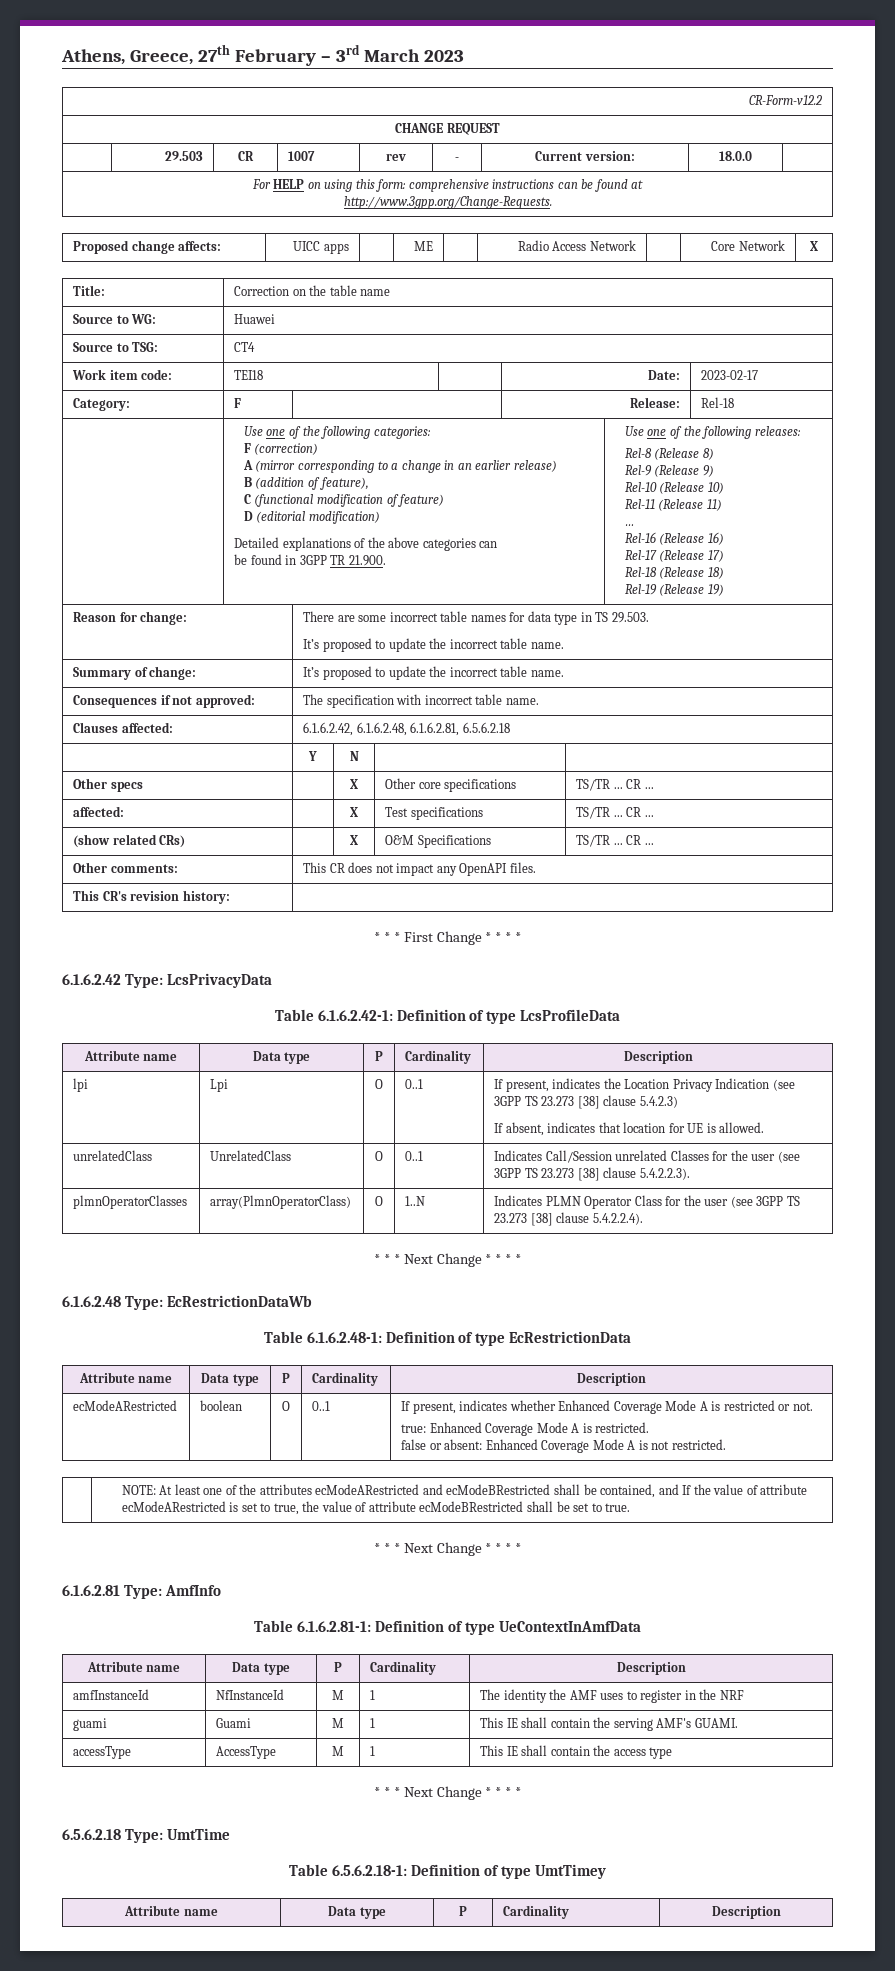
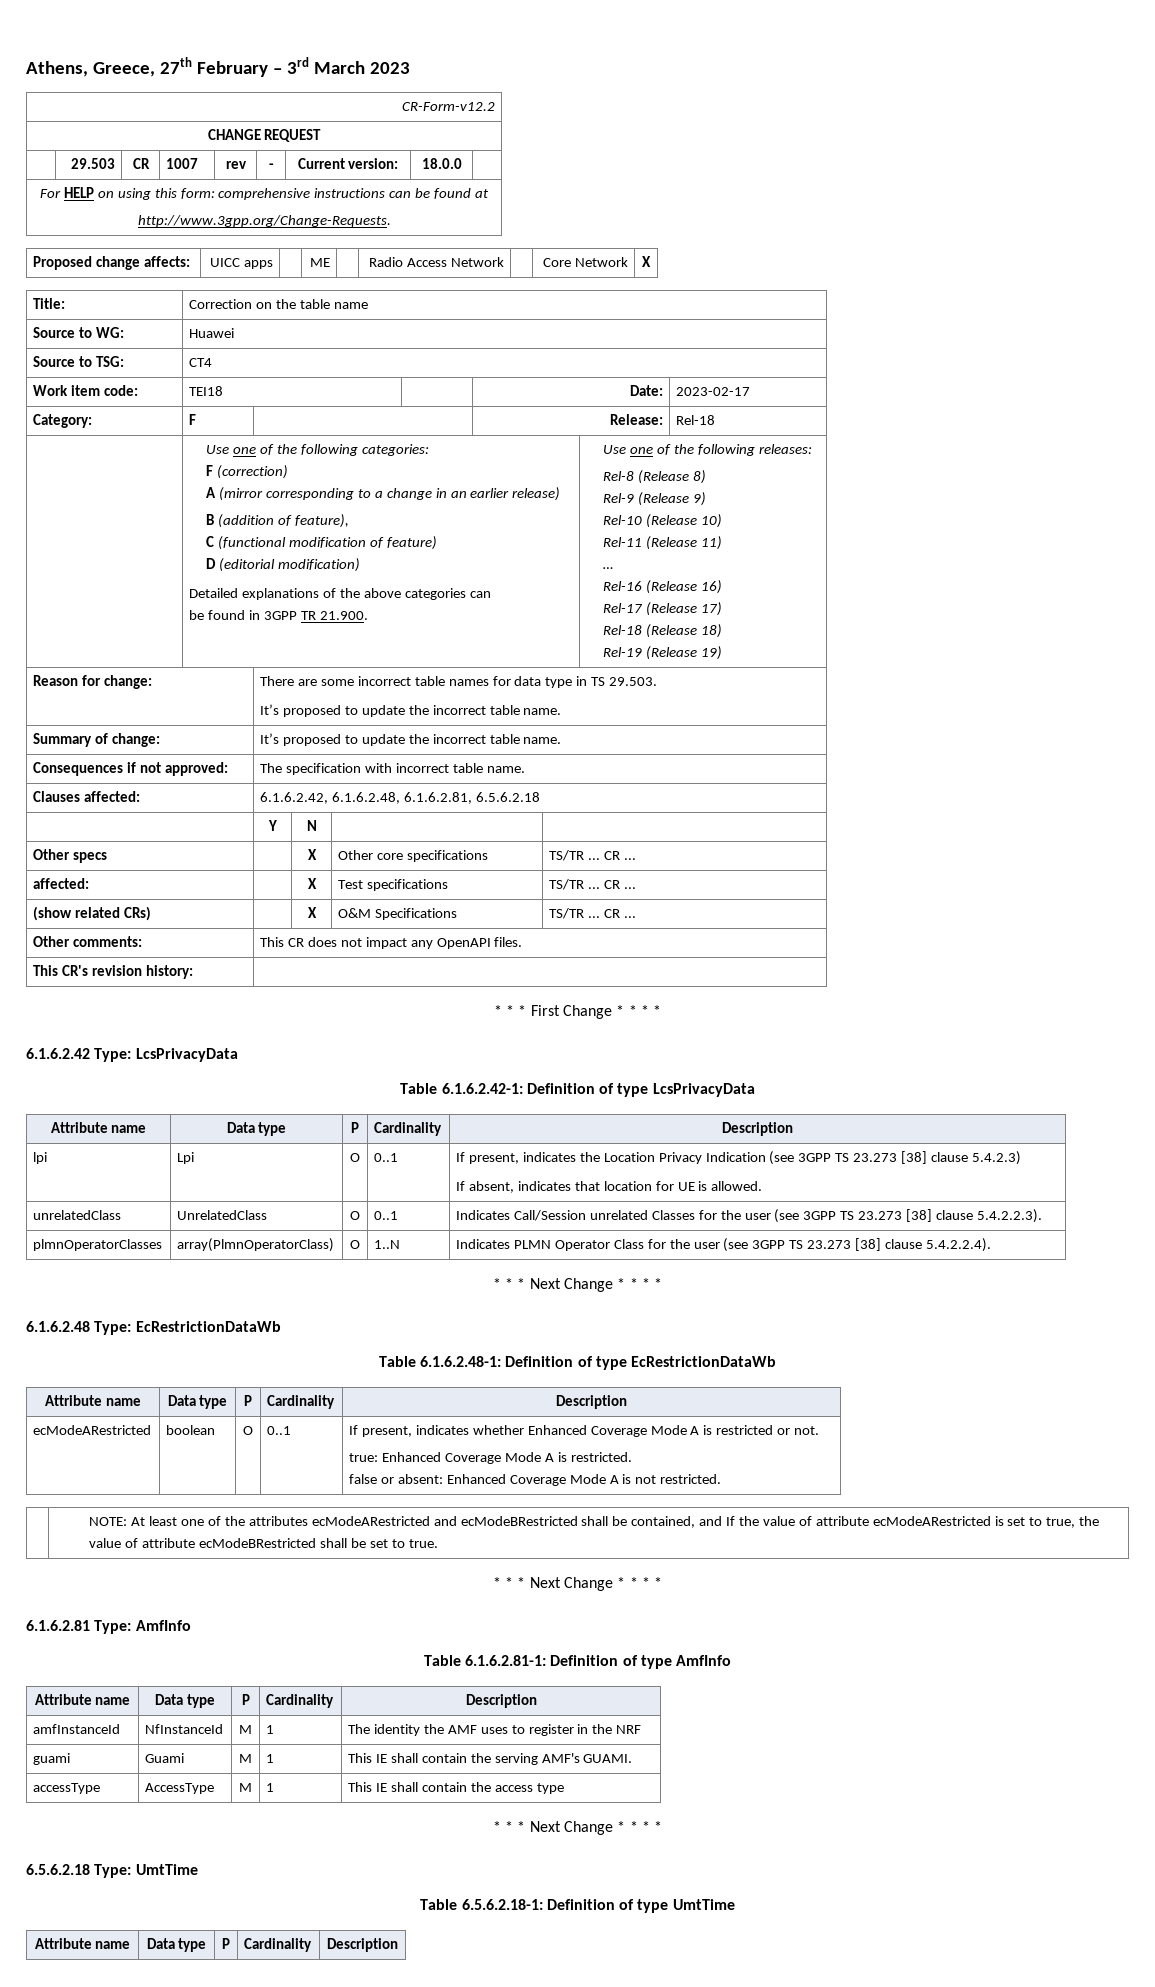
[520,1009,621,1021] LcsProfileData -> [652,1083,755,1097] LcsPrivacyData
[509,1331,632,1343] EcRestrictionData -> [631,1356,777,1367] EcRestrictionDataWb
[498,1621,641,1632] UeContextInAmfData -> [676,1655,732,1666] AmfInfo
[534,1864,606,1879] UmtTimey -> [672,1899,735,1910] UmtTime

